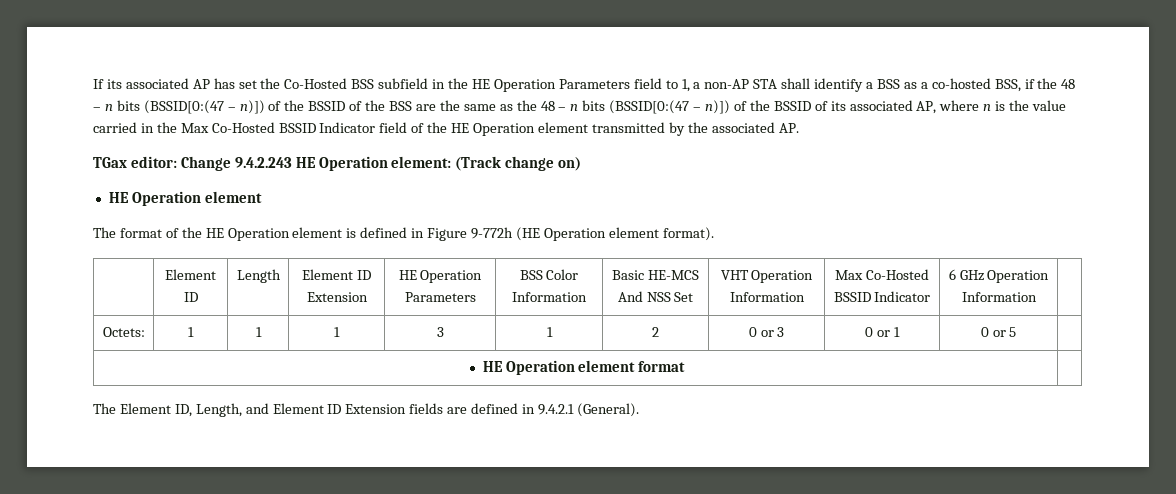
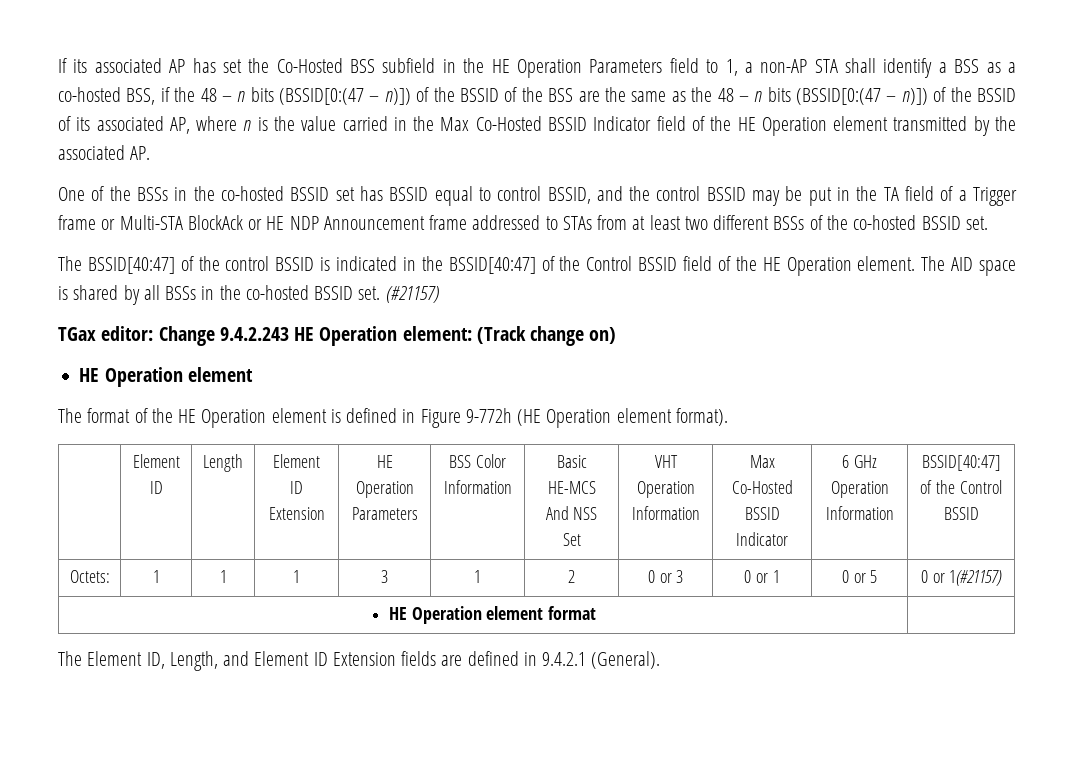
(799, 128) none -> [58,186,1018,206] [58,215,988,230] [58,256,1016,276] [58,285,439,305] // One of the BSSs in the co-hosted BSSID set has BSSID equal to control BSSID, and the control BSSID may be put in the TA field of a Trigger frame or Multi-STA BlockAck or HE NDP Announcement frame addressed to STAs from at least two different BSSs of the co-hosted BSSID set. // The BSSID[40:47] of the control BSSID is indicated in the BSSID[40:47] of the Control BSSID field of the HE Operation element. The AID space is shared by all BSSs in the co-hosted BSSID set. (#21157)
(1037, 297) none -> [921,455,1001,471] [920,480,1002,494] [943,507,979,520] BSSID[40:47] of the Control BSSID
(1017, 332) none -> [920,570,1003,586] 0 or 1(#21157)

